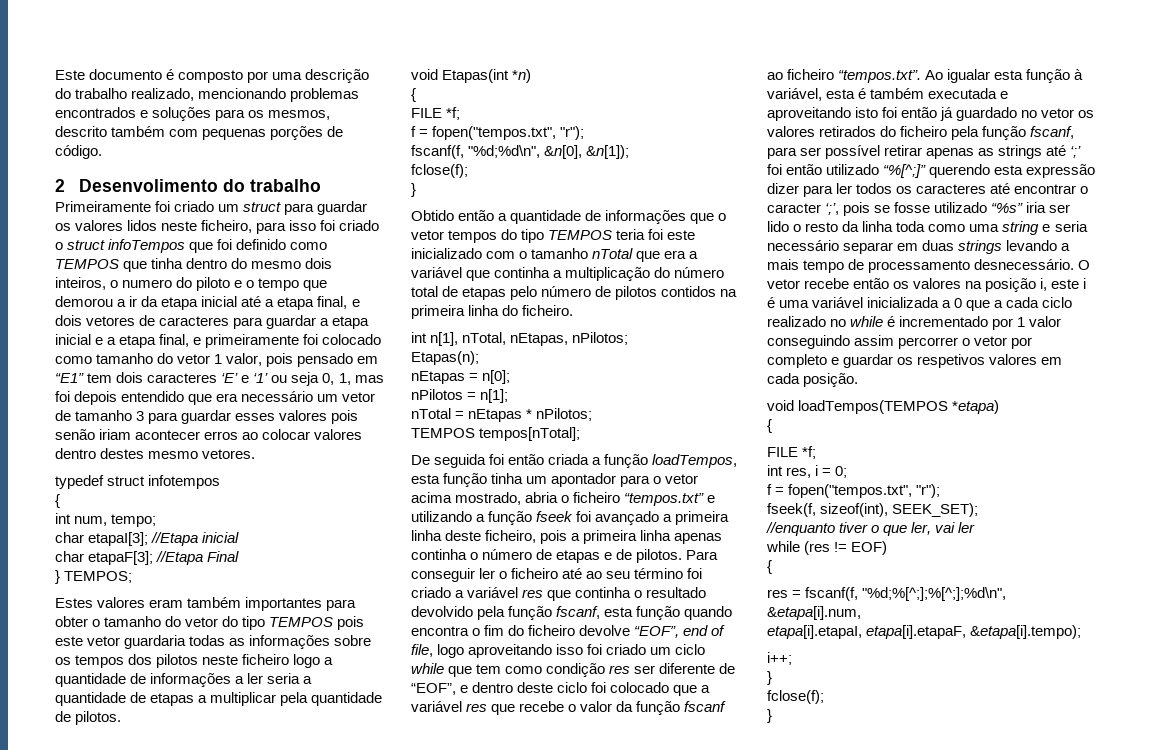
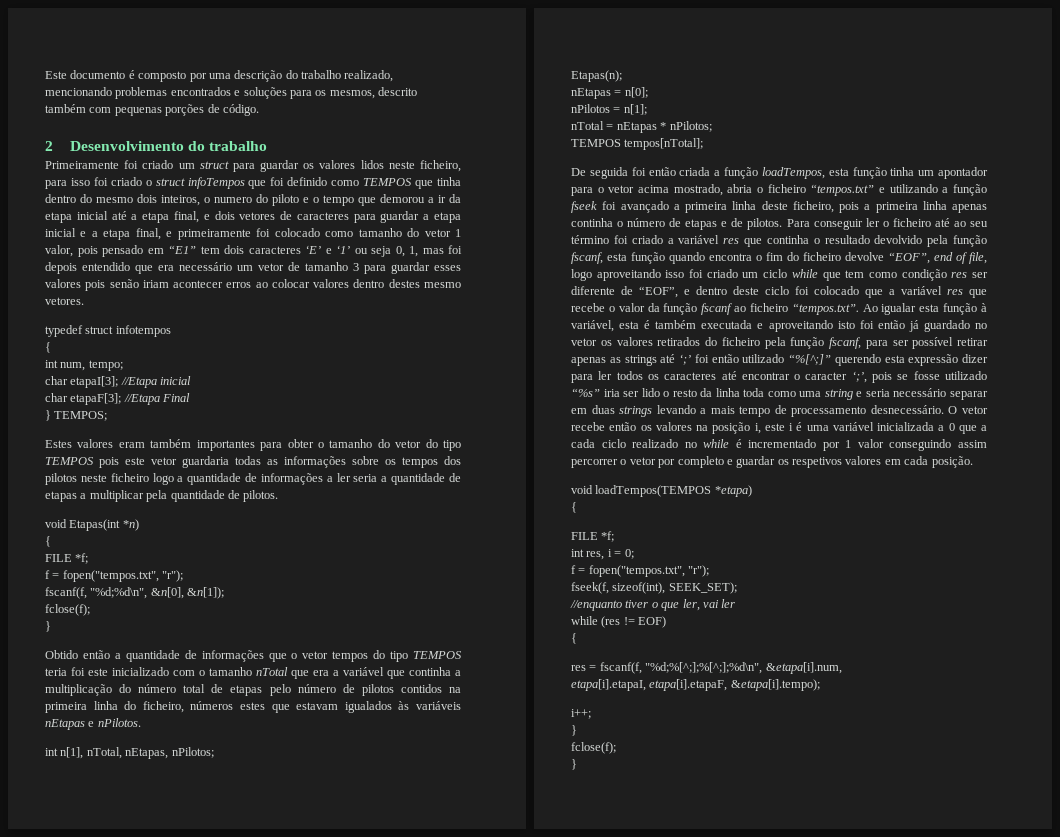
[78,179,218,192] Desenvolimento -> [69,141,184,151] Desenvolvimento
[522,305,574,316] ficheiro. -> [142,701,461,713] [45,718,141,730] ficheiro, números estes que estavam igualados às variáveis nEtapas e nPilotos.

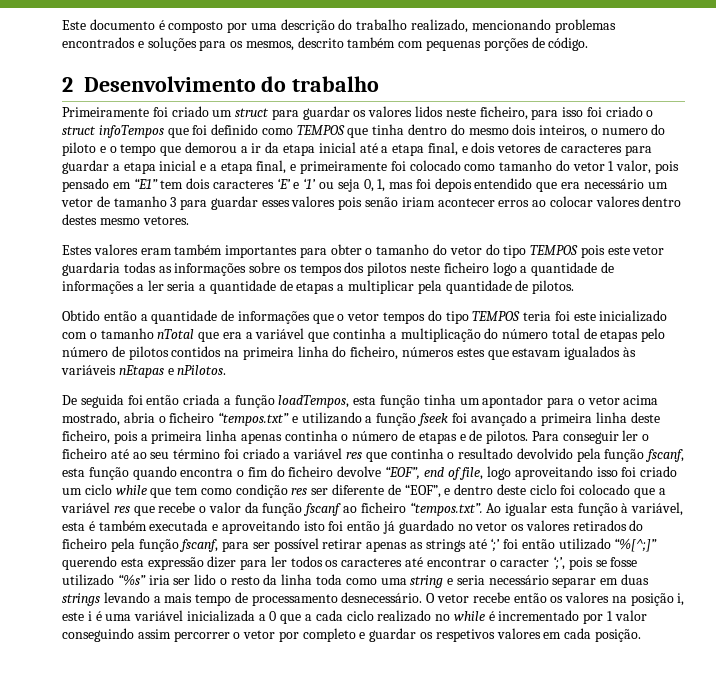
[45,325,171,337] [45,342,51,353] [45,360,123,371] [45,376,192,388] [45,393,191,405] [45,410,108,421] // typedef struct infotempos // { // int num, tempo; // char etapaI[3]; //Etapa inicial // char etapaF[3]; //Etapa Final // } TEMPOS; -> (189, 220) none
[45,519,139,531] [45,536,51,547] [45,553,89,564] [45,570,184,582] [45,587,225,599] [45,604,90,616] [45,621,51,632] // void Etapas(int *n) // { // FILE *f; // f = fopen("tempos.txt", "r"); // fscanf(f, "%d;%d\n", &n[0], &n[1]); // fclose(f); // } -> (575, 287) none
[45,747,214,759] [571,70,622,82] [571,87,648,99] [571,104,647,115] [571,121,712,133] [571,138,704,150] // int n[1], nTotal, nEtapas, nPilotos; // Etapas(n); // nEtapas = n[0]; // nPilotos = n[1]; // nTotal = nEtapas * nPilotos; // TEMPOS tempos[nTotal]; -> (227, 370) none
[571,485,752,497] [571,502,577,513] [571,531,615,542] [571,549,634,560] [571,565,710,577] [571,582,737,594] [570,599,736,611] [571,616,667,628] [571,633,577,644] [571,662,842,674] [571,679,820,691] [571,709,591,719] [571,725,577,736] [571,742,616,754] [571,759,577,770] // void loadTempos(TEMPOS *etapa) // { // FILE *f; // int res, i = 0; // f = fopen("tempos.txt", "r"); // fseek(f, sizeof(int), SEEK_SET); // //enquanto tiver o que ler, vai ler // while (res != EOF) // { // res = fscanf(f, "%d;%[^;];%[^;];%d\n", &etapa[i].num, // etapa[i].etapaI, etapa[i].etapaF, &etapa[i].tempo); // i++; // } // fclose(f); // } -> (641, 635) none

